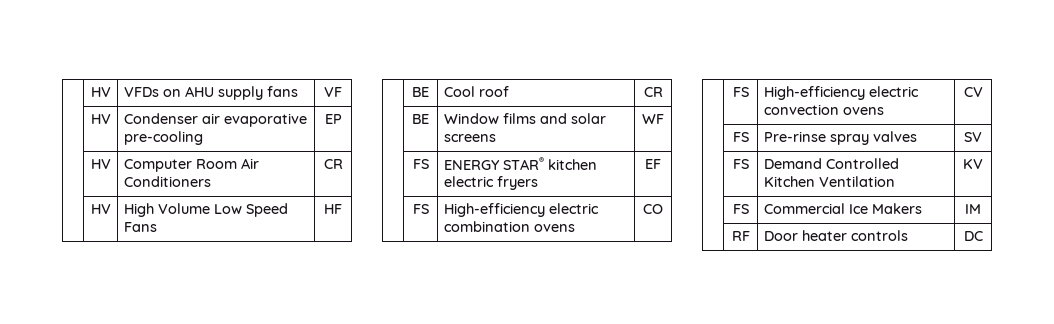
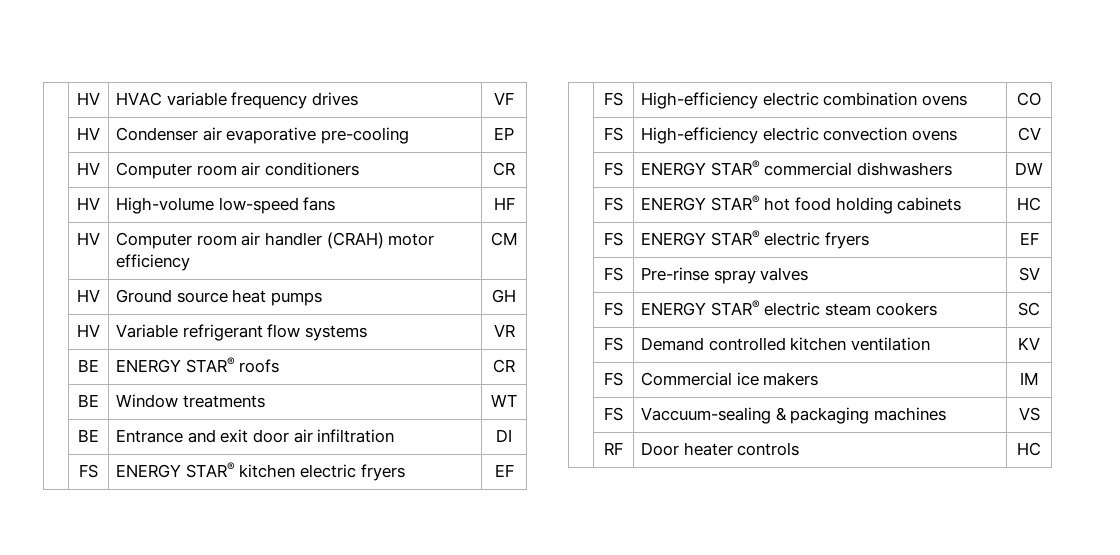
[90,87,111,97] [123,86,298,100] | HV | VFDs on AHU supply fans -> [77,92,100,105] [116,92,359,109] | HV | HVAC variable frequency drives
[195,158,259,169] [123,176,211,187] Room Air Conditioners -> [196,162,360,176] room air conditioners
[123,203,288,217] [123,222,157,232] [324,204,342,214] [412,87,429,97] [443,86,509,97] [643,87,663,97] [412,114,429,124] [443,113,606,124] [443,134,496,142] [642,114,664,124] High Volume Low Speed Fans | HF // | BE | Cool roof | CR // | BE | Window films and solar screens | WF -> [116,197,336,214] [493,197,515,210] [77,232,100,245] [116,232,435,249] [116,254,191,271] [490,232,518,246] [77,289,100,302] [116,289,323,306] [492,289,516,303] [77,324,100,337] [116,324,368,341] [493,324,515,337] [78,359,99,372] [116,357,280,373] [493,359,515,373] [78,394,99,407] [116,394,265,408] [491,394,517,407] [78,429,99,442] [116,429,395,443] [496,429,512,442] High-volume low-speed fans | HF // | HV | Computer room air handler (CRAH) motor efficiency | CM // | HV | Ground source heat pumps | GH // | HV | Variable refrigerant flow systems | VR // | BE | ENERGY STAR® roofs | CR // | BE | Window treatments | WT // | BE | Entrance and exit door air infiltration | DI
(983, 92) none -> [604,162,623,176] [641,160,953,176] [1015,162,1043,175] [604,197,623,211] [641,195,962,214] [1017,197,1041,211] [604,232,623,246] [641,230,870,249] [1019,232,1039,245] // | FS | ENERGY STAR® commercial dishwashers | DW // | FS | ENERGY STAR® hot food holding cabinets | HC // | FS | ENERGY STAR® electric fryers | EF
(982, 137) none -> [604,302,623,316] [641,300,937,316] [1018,302,1040,316] // | FS | ENERGY STAR® electric steam cookers | SC
[825,158,899,169] [763,176,895,187] Controlled Kitchen Ventilation -> [708,337,931,351] controlled kitchen ventilation
[848,203,922,214] Ice Makers -> [736,372,819,386] ice makers
(981, 209) none -> [604,407,623,421] [641,407,947,424] [1018,407,1040,421] // | FS | Vaccuum-sealing & packaging machines | VS
[963,231,983,241] DC -> [1017,442,1041,456] HC

